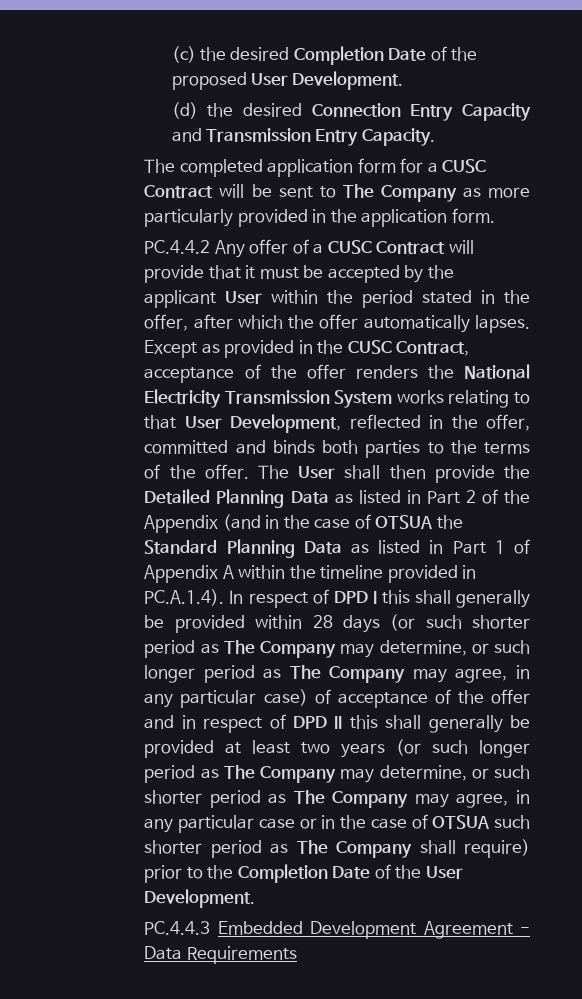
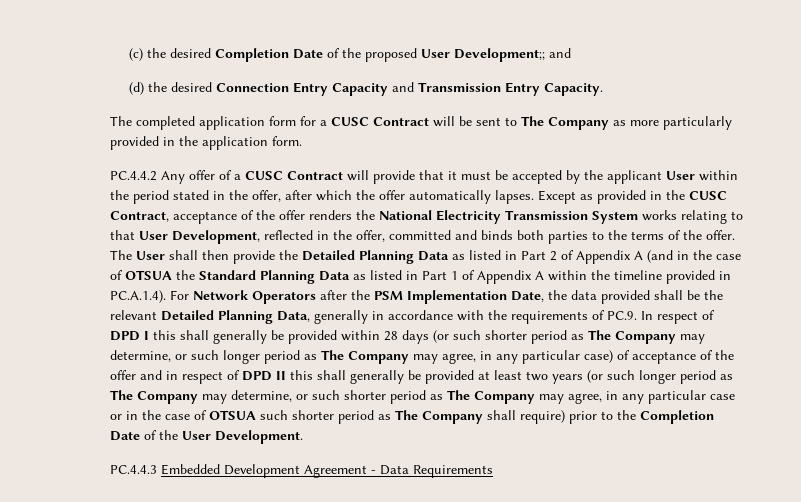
[292,71,404,90] Development. -> [454,48,572,62] Development;; and
[504,490,531,504] [144,515,219,533] the Appendix -> [576,250,644,264] Appendix A
(225, 597) none -> [170,290,724,304] [110,310,638,324] For Network Operators after the PSM Implementation Date, the data provided shall be the relevant Detailed Planning Data, generally in accordance with the requirements of PC.9.

